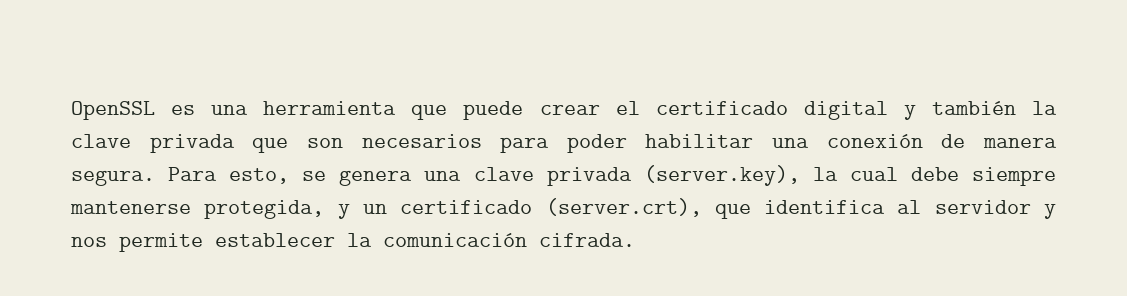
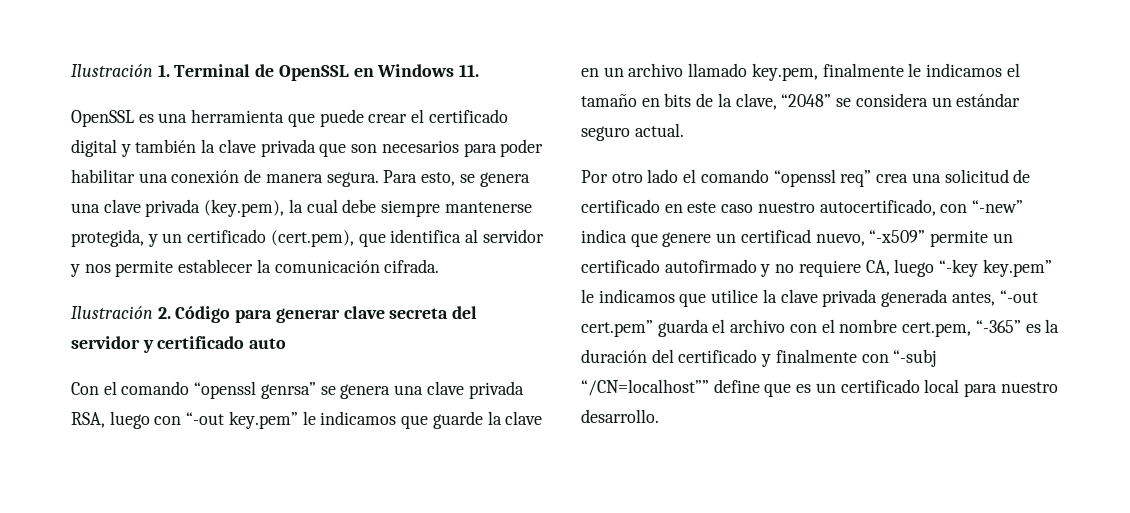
(71, 110) none -> [71,64,480,81] Ilustración 1. Terminal de OpenSSL en Windows 11. //
[643,165,800,186] (server.key), -> [204,199,285,217] (key.pem),
[545,198,702,217] (server.crt), -> [270,230,354,247] (cert.pem),
(635, 240) none -> [71,306,478,323] [71,336,287,353] [71,381,524,399] [71,411,543,429] [581,63,1020,81] [581,93,1021,110] [581,123,684,141] [581,169,1031,187] [581,199,1024,216] [581,229,1013,247] [581,259,1052,277] [581,289,1038,307] [581,319,1060,337] [581,349,938,367] [581,379,1058,397] [581,409,659,423] // Ilustración 2. Código para generar clave secreta del servidor y certificado auto // Con el comando “openssl genrsa” se genera una clave privada RSA, luego con “-out key.pem” le indicamos que guarde la clave en un archivo llamado key.pem, finalmente le indicamos el tamaño en bits de la clave, “2048” se considera un estándar seguro actual. // Por otro lado el comando “openssl req” crea una solicitud de certificado en este caso nuestro autocertificado, con “-new” indica que genere un certificad nuevo, “-x509” permite un certificado autofirmado y no requiere CA, luego “-key key.pem” le indicamos que utilice la clave privada generada antes, “-out cert.pem” guarda el archivo con el nombre cert.pem, “-365” es la duración del certificado y finalmente con “-subj “/CN=localhost”” define que es un certificado local para nuestro desarrollo.

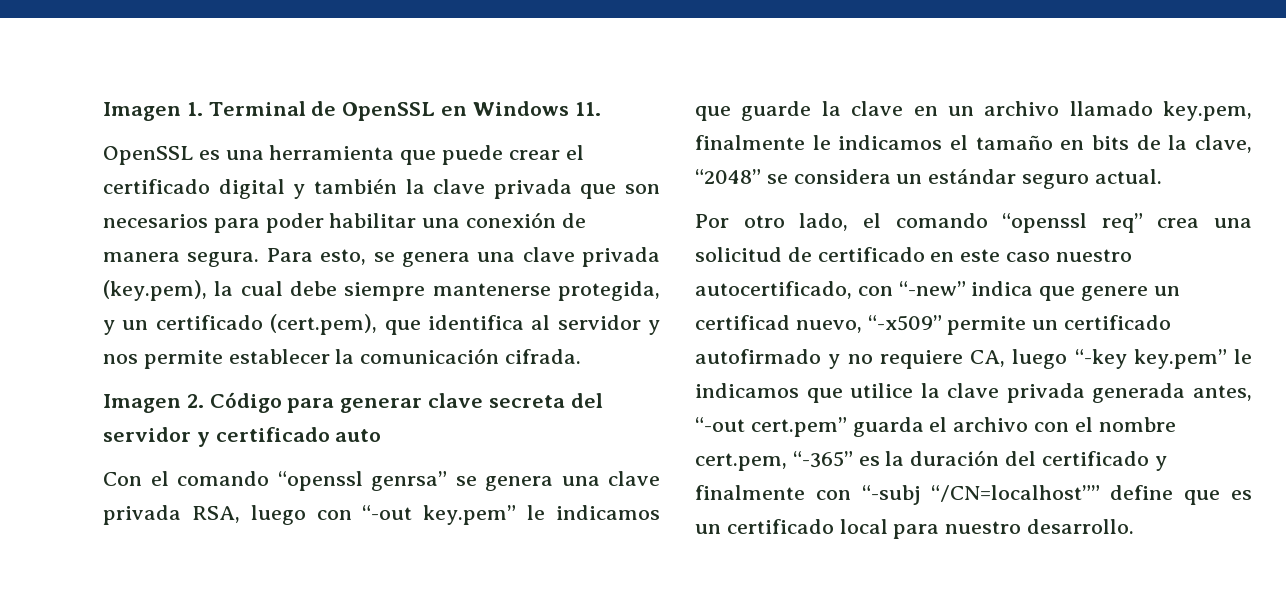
[71,64,153,77] Ilustración -> [103,102,181,121] Imagen
[71,306,153,319] Ilustración -> [103,394,181,413] Imagen
[647,169,679,183] lado -> [799,213,849,231] lado,

